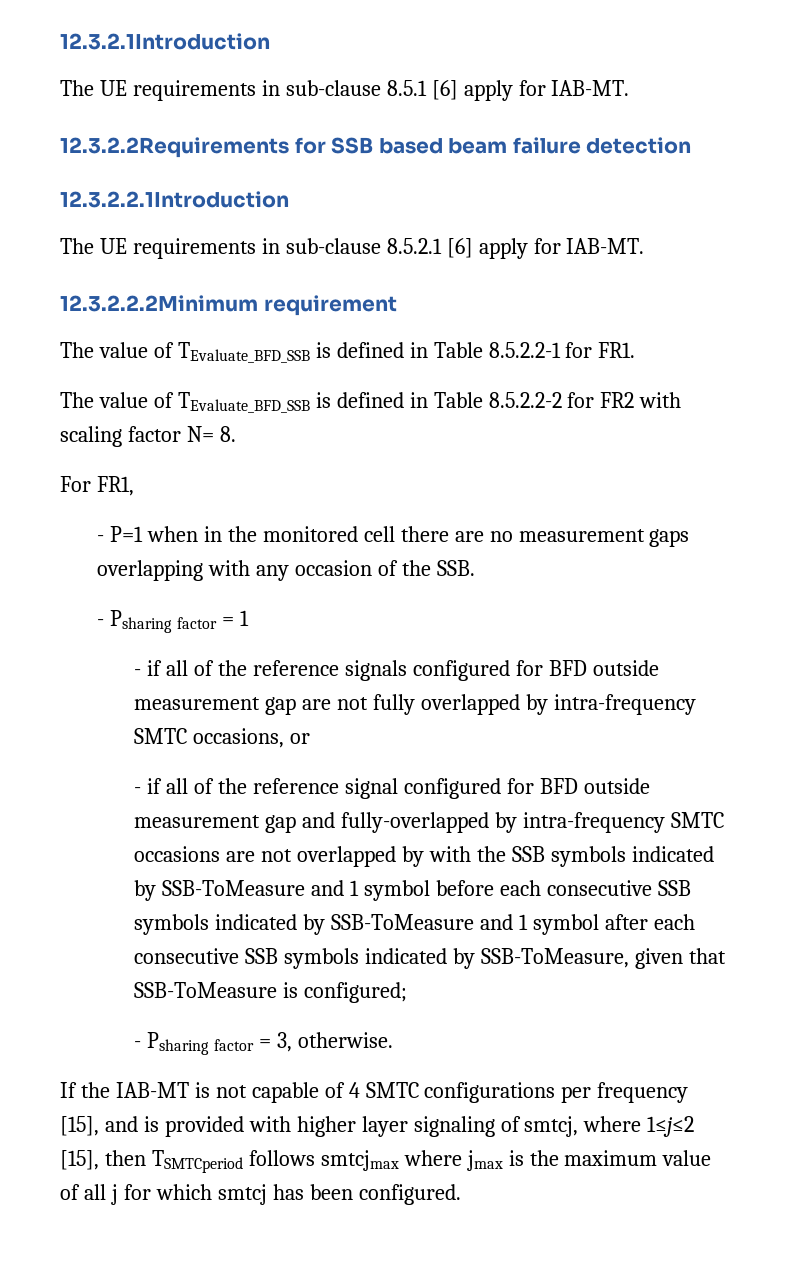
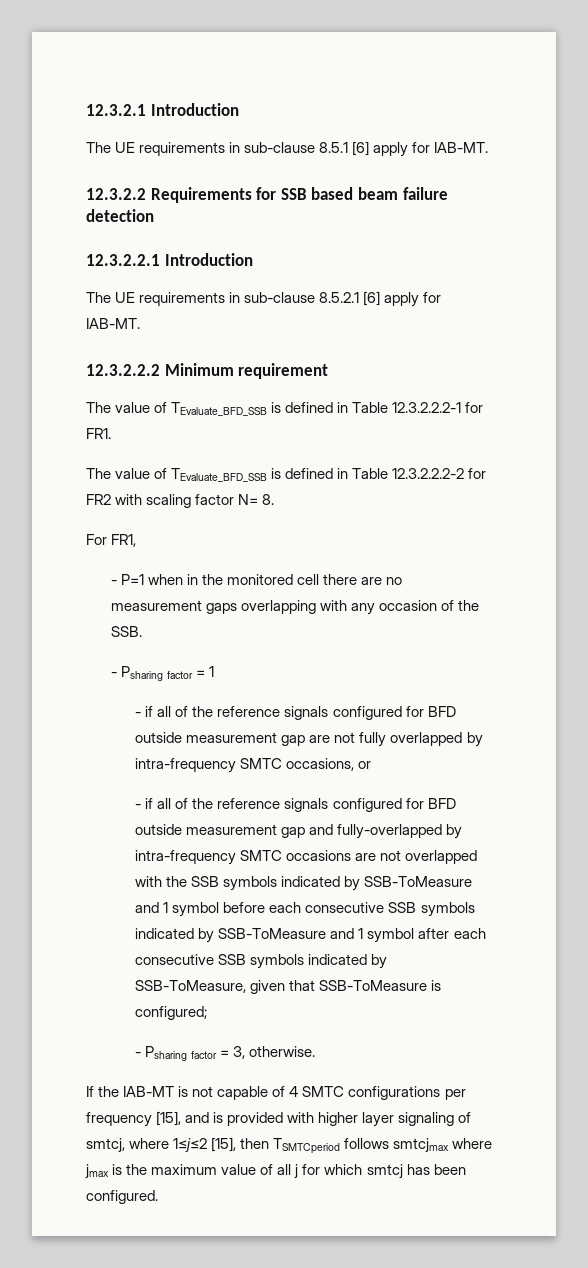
[60,33,270,50] 12.3.2.1Introduction -> [86,103,239,116] 12.3.2.1 Introduction
[60,137,289,158] 12.3.2.2Requirements -> [86,187,252,203] 12.3.2.2 Requirements
[60,191,289,208] 12.3.2.2.1Introduction -> [86,253,253,266] 12.3.2.2.1 Introduction
[60,295,258,312] 12.3.2.2.2Minimum -> [86,363,234,376] 12.3.2.2.2 Minimum
[488,342,561,358] 8.5.2.2-1 -> [392,402,462,413] 12.3.2.2.2-1
[488,392,562,408] 8.5.2.2-2 -> [392,468,465,479] 12.3.2.2.2-2
[344,778,398,799] signal -> [284,798,329,812] signals
[401,846,424,867] by -> (478, 857) none

